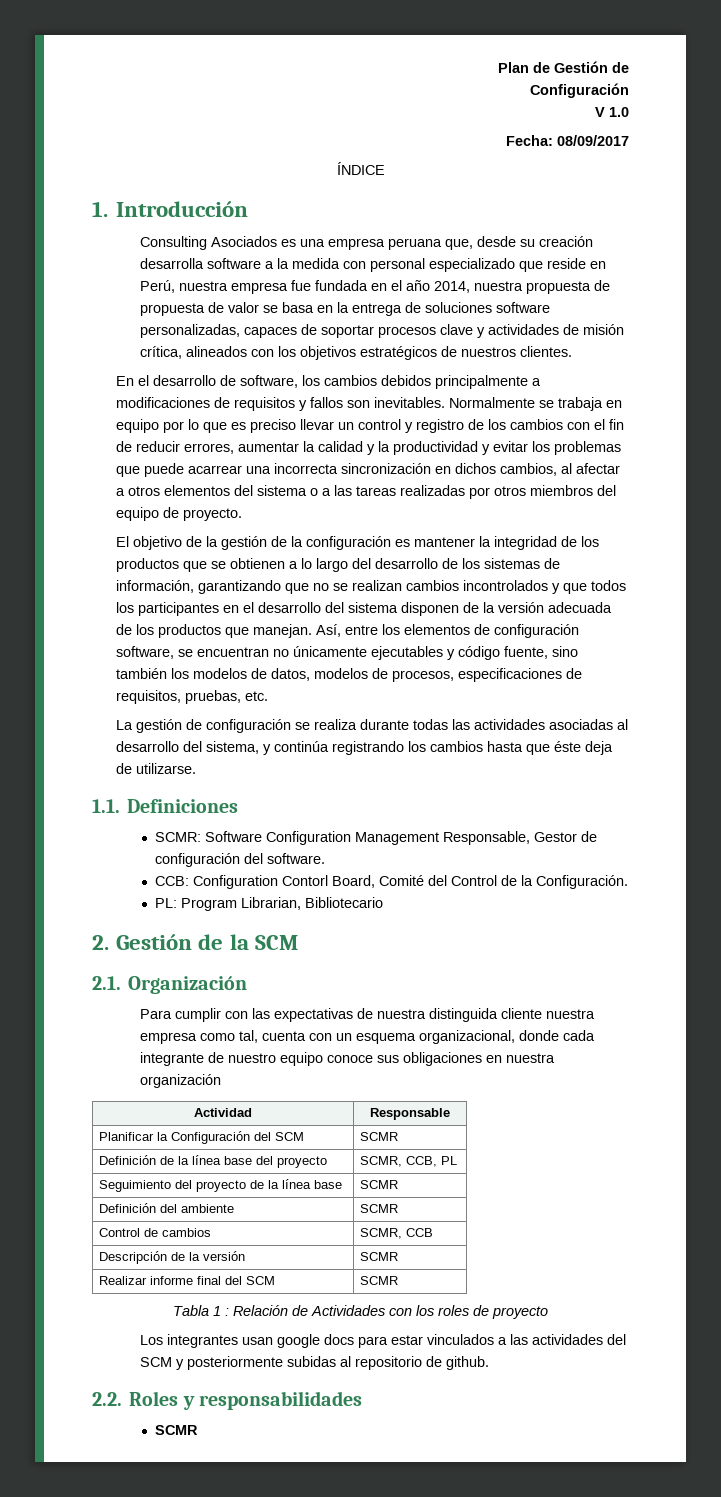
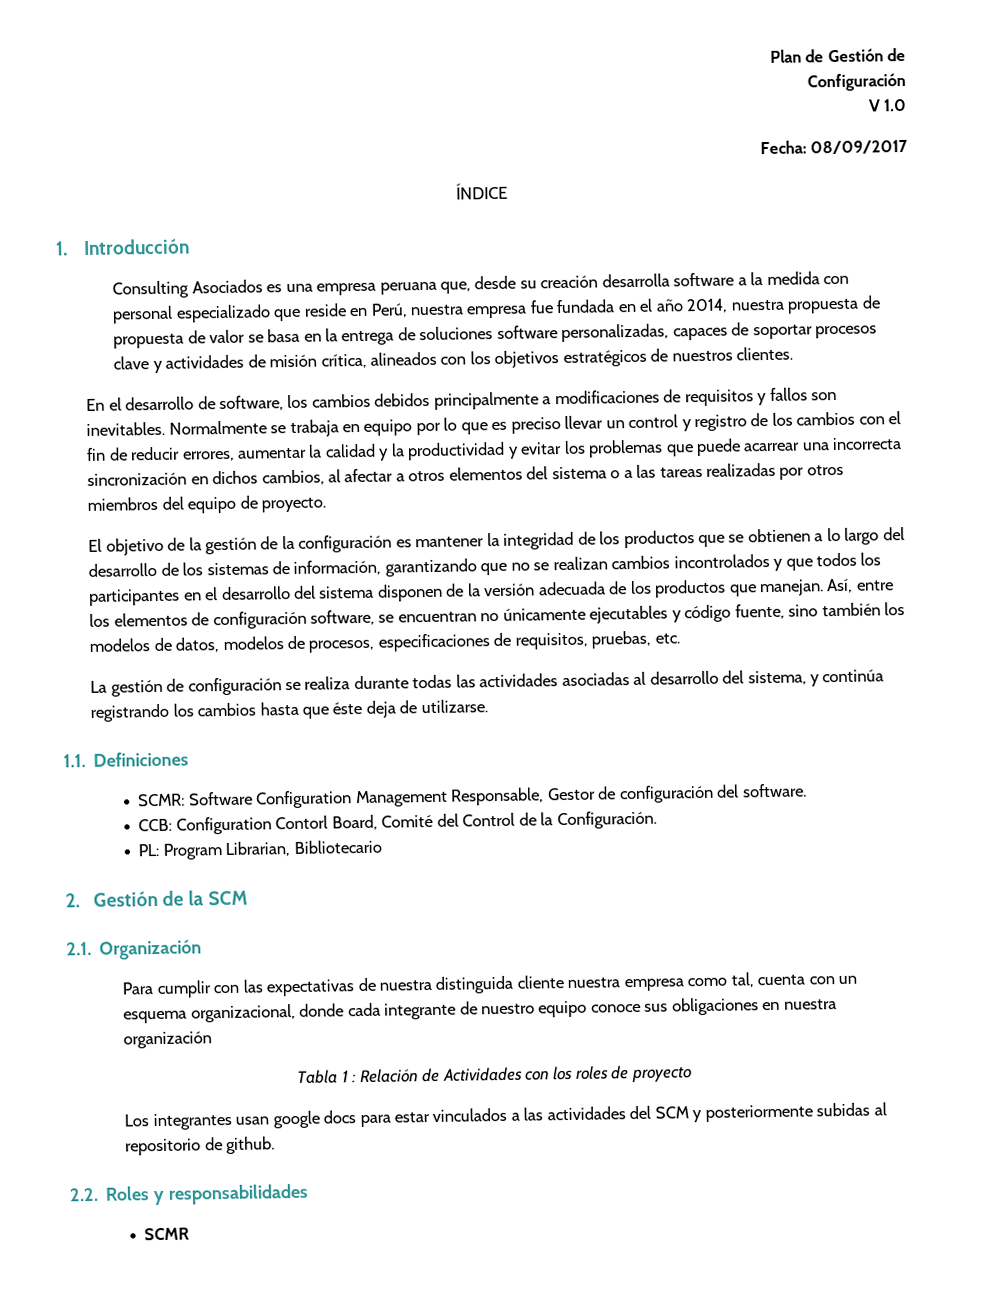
[194,1108,252,1117] [370,1108,450,1120] [99,1131,305,1144] [360,1132,399,1141] [99,1155,328,1168] [360,1156,458,1167] [99,1179,343,1192] [360,1180,399,1189] [99,1203,235,1213] [360,1204,399,1213] [99,1228,212,1237] [360,1228,434,1239] [99,1251,246,1264] [360,1252,399,1261] [99,1276,276,1285] [360,1276,399,1285] // Actividad | Responsable // Planificar la Configuración del SCM | SCMR // Definición de la línea base del proyecto | SCMR, CCB, PL // Seguimiento del proyecto de la línea base | SCMR // Definición del ambiente | SCMR // Control de cambios | SCMR, CCB // Descripción de la versión | SCMR // Realizar informe final del SCM | SCMR -> (213, 1040) none

